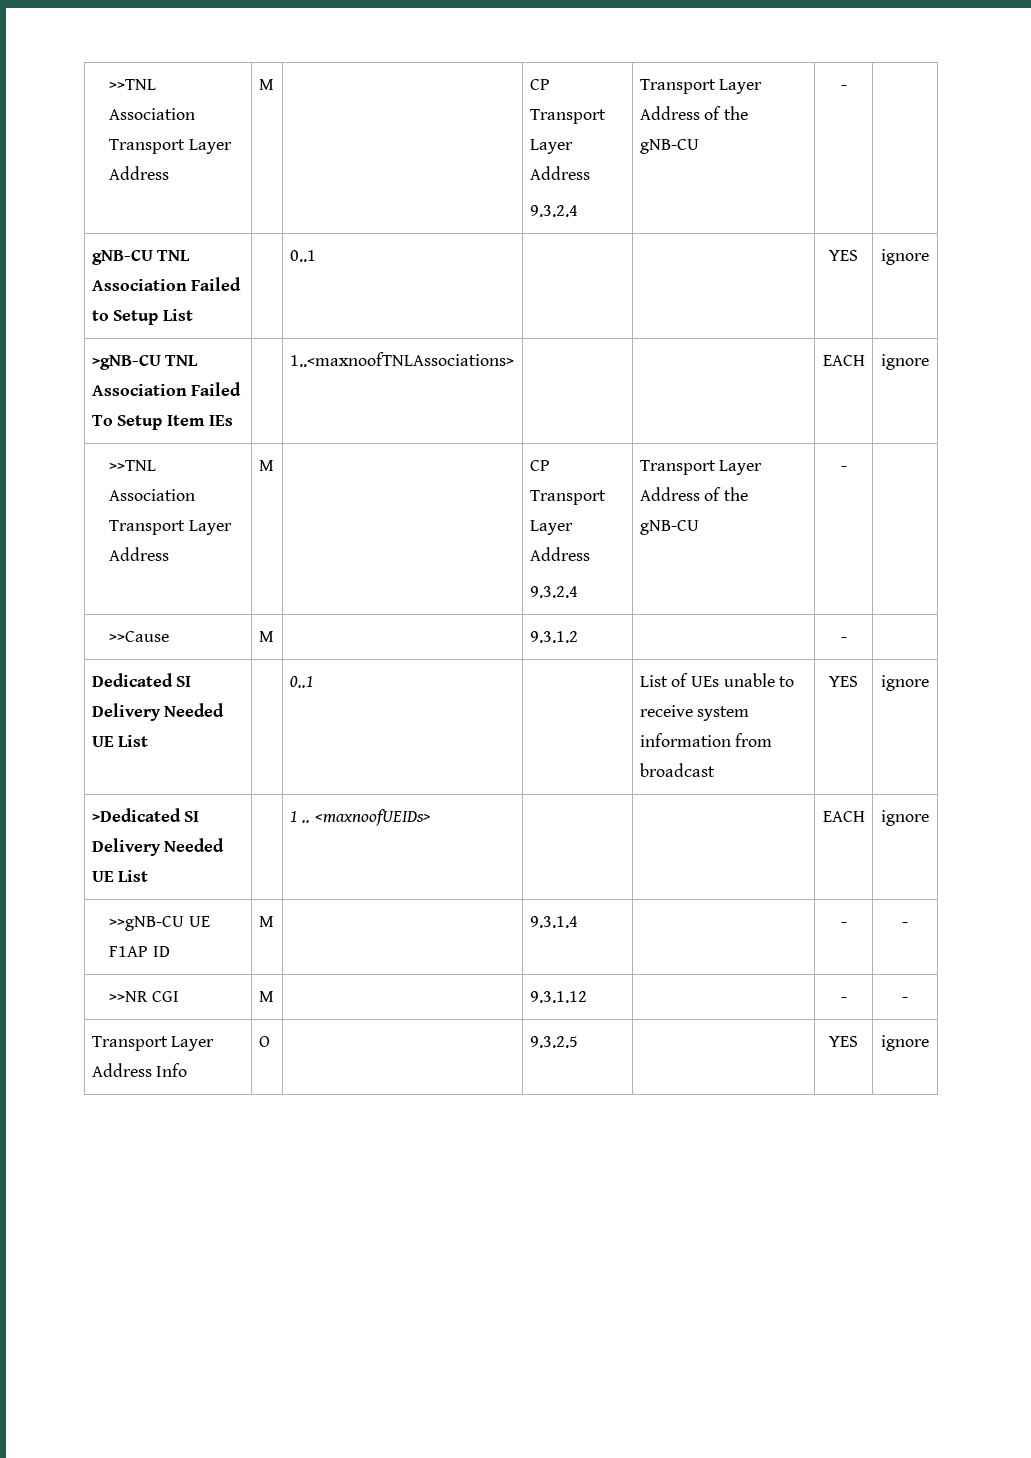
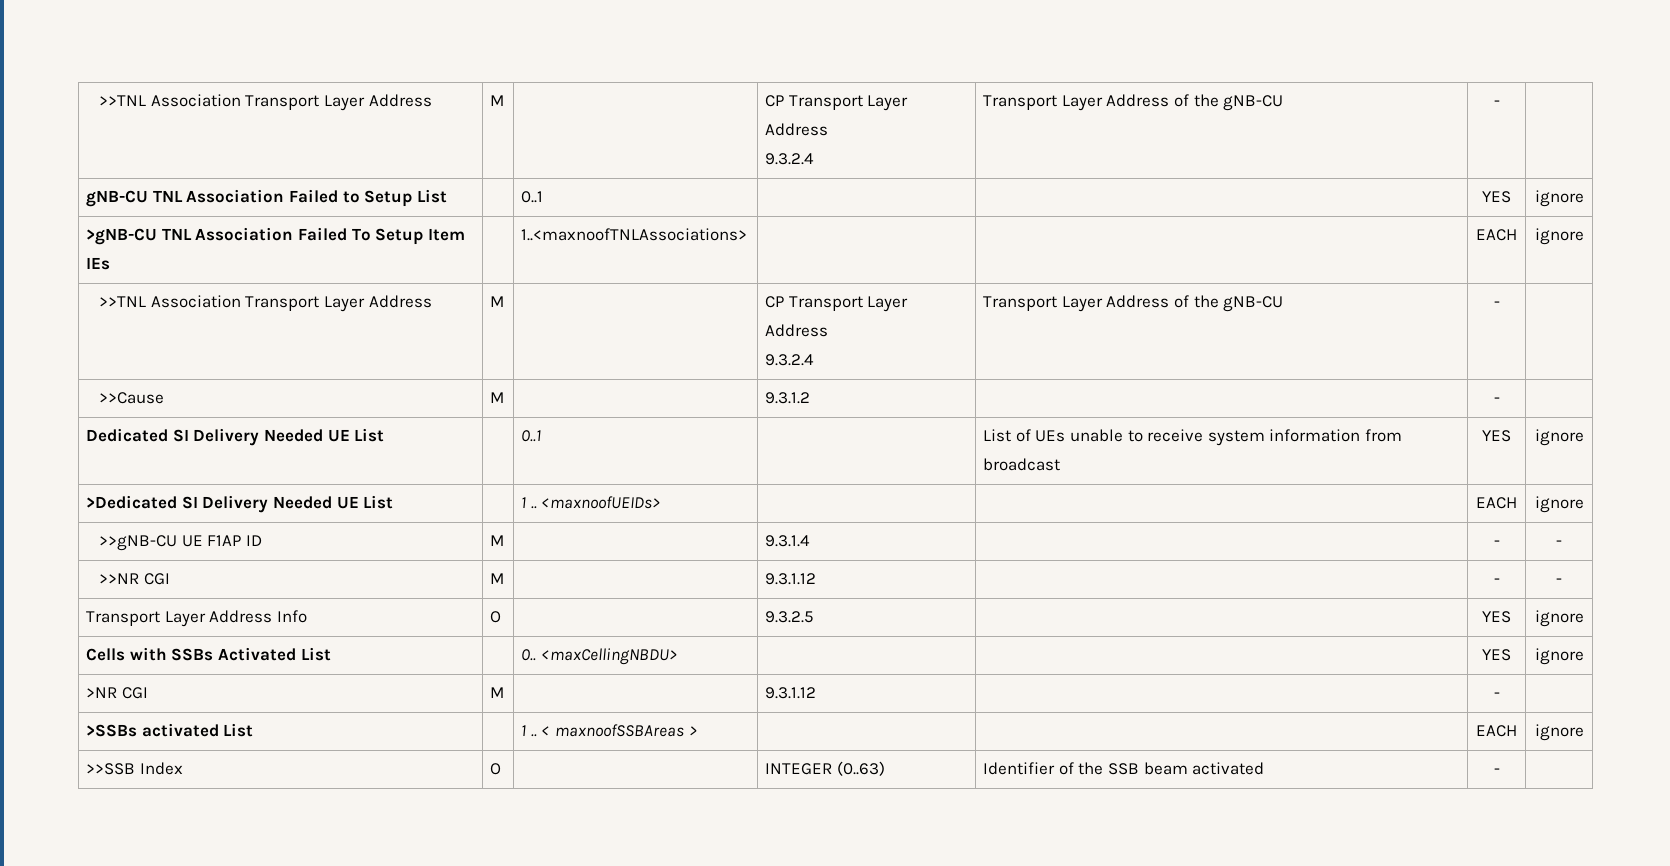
(929, 1043) none -> [86,647,331,661] [521,648,678,665] [1482,649,1511,661] [1534,648,1584,665] [86,687,148,699] [490,687,505,698] [765,687,817,699] [1493,692,1500,698] [86,723,254,737] [521,724,698,737] [1476,725,1517,737] [1534,724,1584,741] [86,762,183,775] [490,763,502,775] [765,761,885,776] [983,762,1265,775] [1493,768,1500,774] // Cells with SSBs Activated List | | 0.. <maxCellingNBDU> | | | YES | ignore // >NR CGI | M | | 9.3.1.12 | | - | // >SSBs activated List | | 1 .. < maxnoofSSBAreas > | | | EACH | ignore // >>SSB Index | O | | INTEGER (0..63) | Identifier of the SSB beam activated | - |

